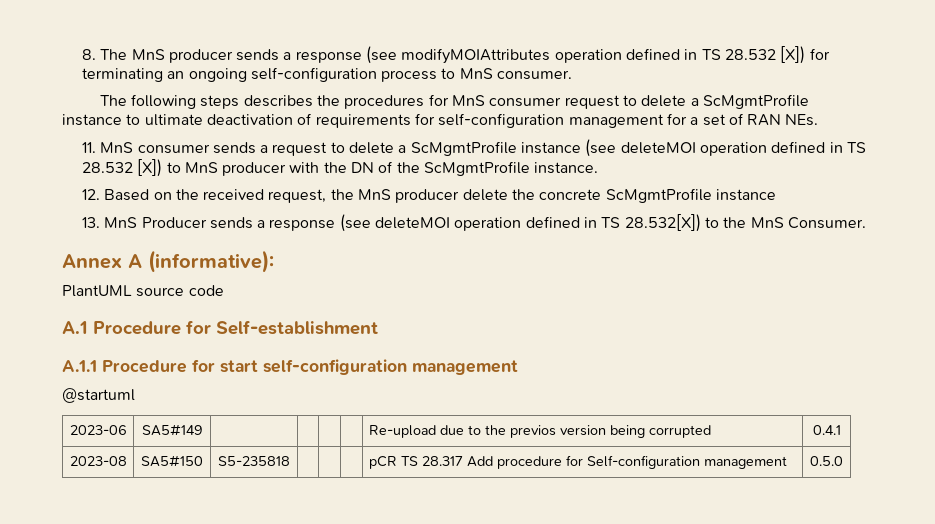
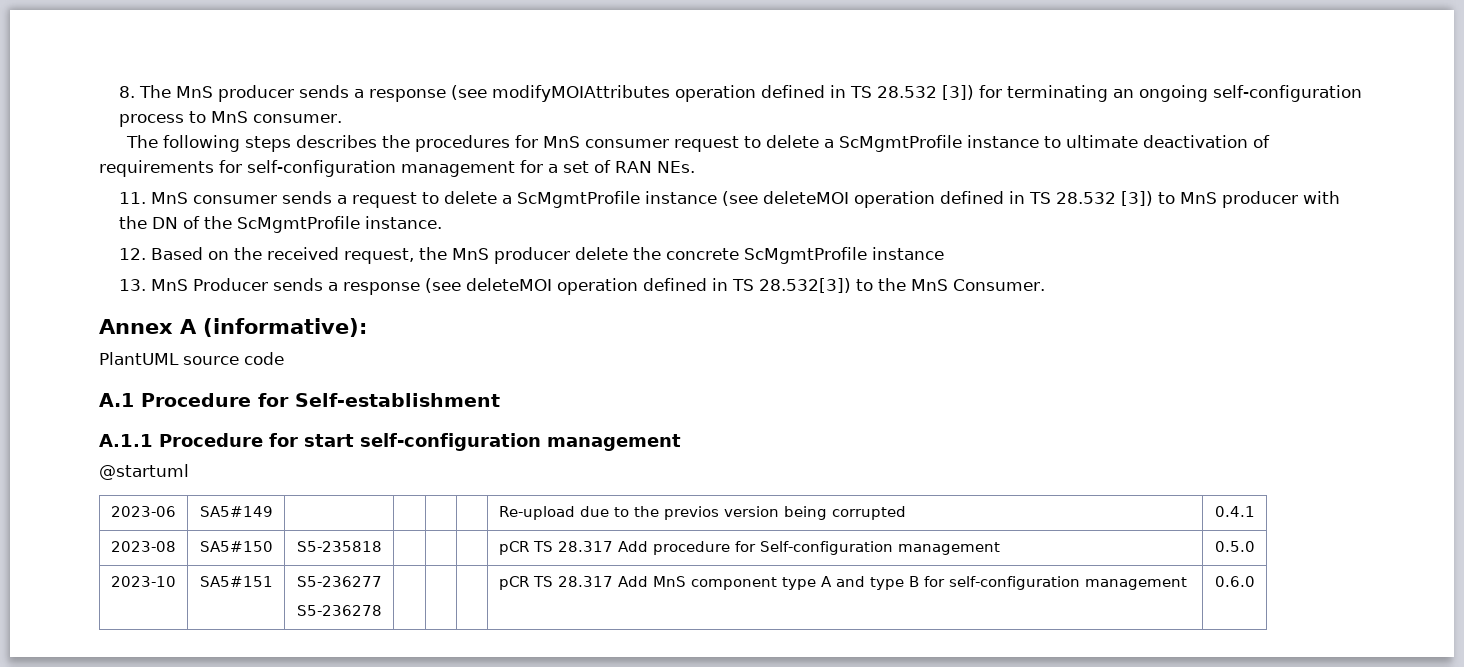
[780,46,806,64] [X]) -> [942,85,975,100] [3])
[137,159,163,177] [X]) -> [1121,191,1154,206] [3])
[624,214,701,232] 28.532[X]) -> [759,278,852,293] 28.532[3])
(843, 461) none -> [111,576,176,587] [199,576,273,587] [296,576,382,587] [296,605,382,616] [498,576,1187,590] [1214,576,1255,587] // 2023-10 | SA5#151 | S5-236277 // S5-236278 | | | | pCR TS 28.317 Add MnS component type A and type B for self-configuration management | 0.6.0

